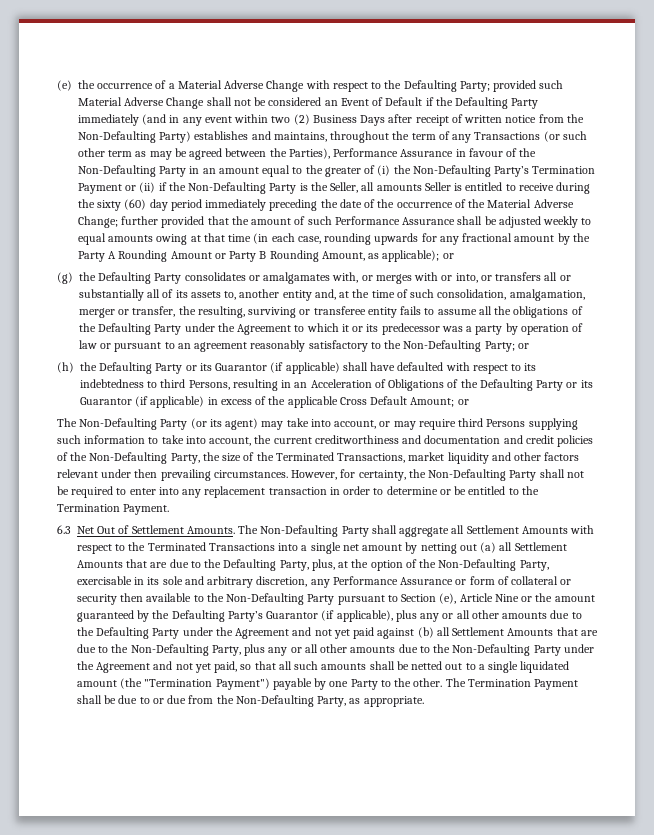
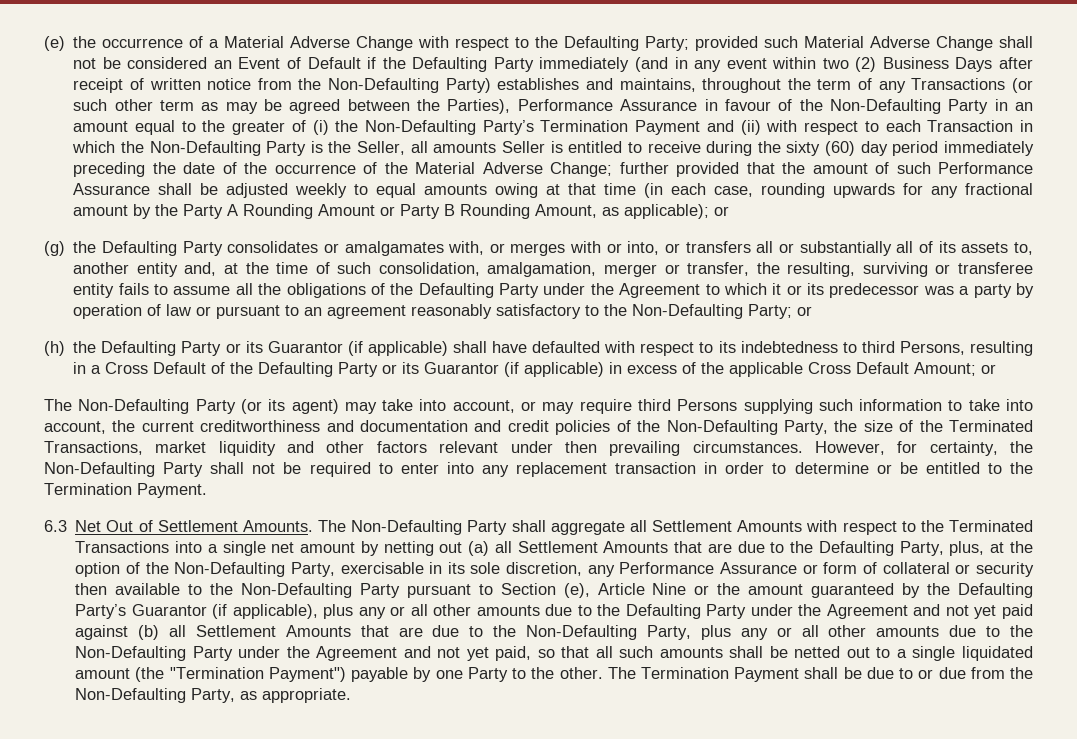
[125,182,167,193] or (ii) if -> [706,120,1034,135] [72,141,116,153] and (ii) with respect to each Transaction in which
[294,379,445,391] an Acceleration of Obligations -> [91,362,207,374] a Cross Default
[184,576,254,588] and arbitrary -> (501, 568) none

